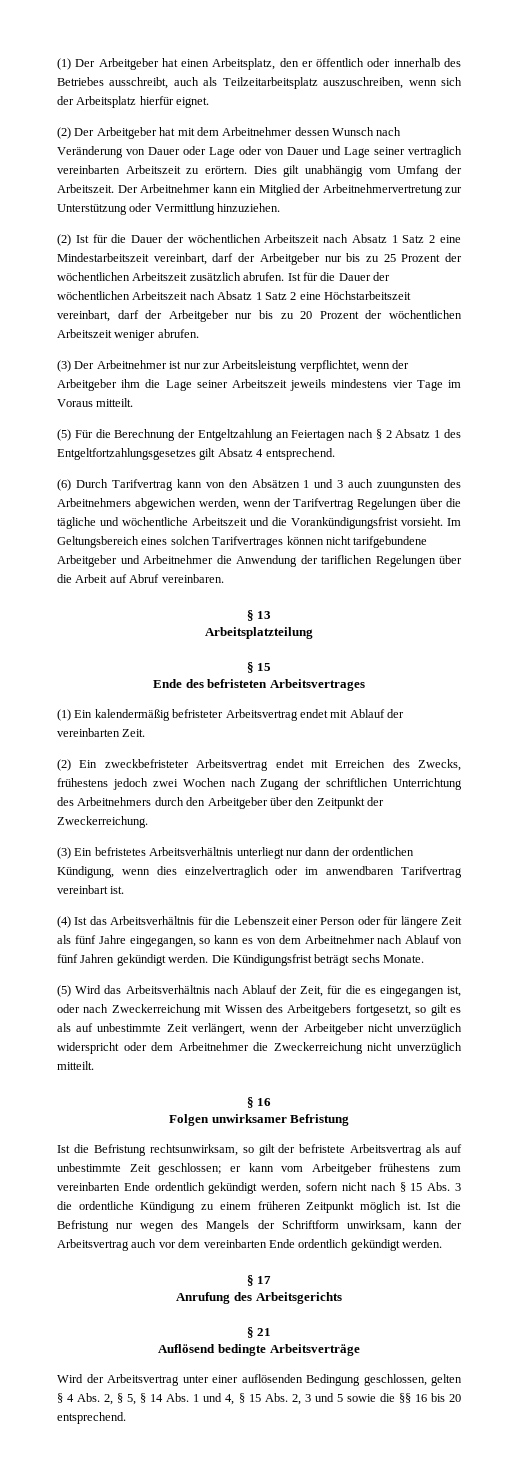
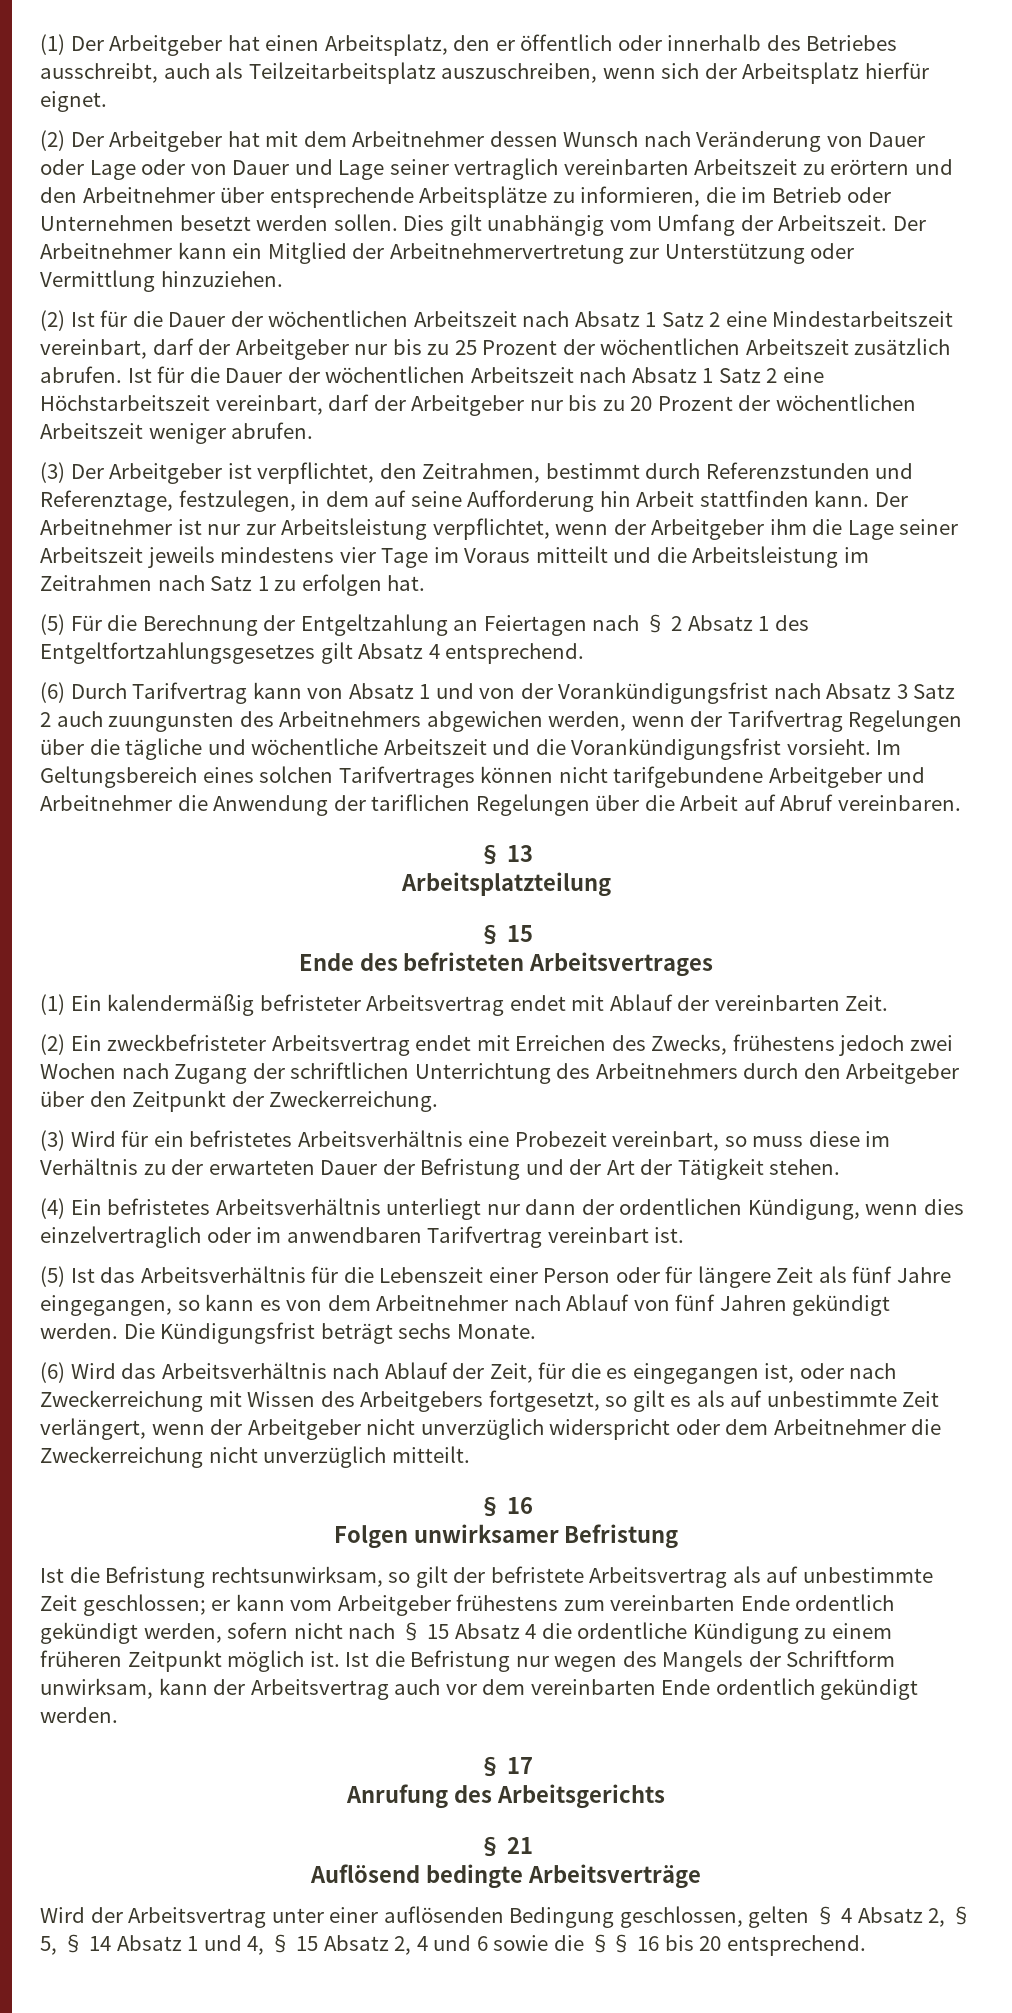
[205,166,247,174] erörtern. -> [830,159,953,175] [40,186,892,208] [40,214,398,231] erörtern und den Arbeitnehmer über entsprechende Arbeitsplätze zu informieren, die im Betrieb oder Unternehmen besetzt werden sollen.
(95, 365) none -> [109,462,914,484] [40,490,908,512] Arbeitgeber ist verpflichtet, den Zeitrahmen, bestimmt durch Referenzstunden und Referenztage, festzulegen, in dem auf seine Aufforderung hin Arbeit stattfinden kann. Der
[96,398,134,407] mitteilt. -> [535,546,869,568] [40,574,426,596] mitteilt und die Arbeitsleistung im Zeitrahmen nach Satz 1 zu erfolgen hat.
[228,479,344,488] den Absätzen 1 und 3 -> [348,682,956,704] [40,712,51,727] Absatz 1 und von der Vorankündigungsfrist nach Absatz 3 Satz 2
(71, 853) none -> [70,1130,891,1151] [40,1158,841,1180] [40,1198,65,1219] Wird für ein befristetes Arbeitsverhältnis eine Probezeit vereinbart, so muss diese im Verhältnis zu der erwarteten Dauer der Befristung und der Art der Tätigkeit stehen. // (4)
[57,916,71,928] (4) -> [40,1266,65,1287] (5)
[57,985,71,997] (5) -> [40,1362,65,1383] (6)
[427,1182,461,1191] Abs. 3 -> [454,1623,537,1639] Absatz 4
[77,1393,101,1402] Abs. -> [857,1907,923,1923] Absatz
[166,1393,190,1402] Abs. -> [116,1935,182,1951] Absatz
[264,1393,343,1405] Abs. 2, 3 und 5 -> [323,1935,488,1955] Absatz 2, 4 und 6

